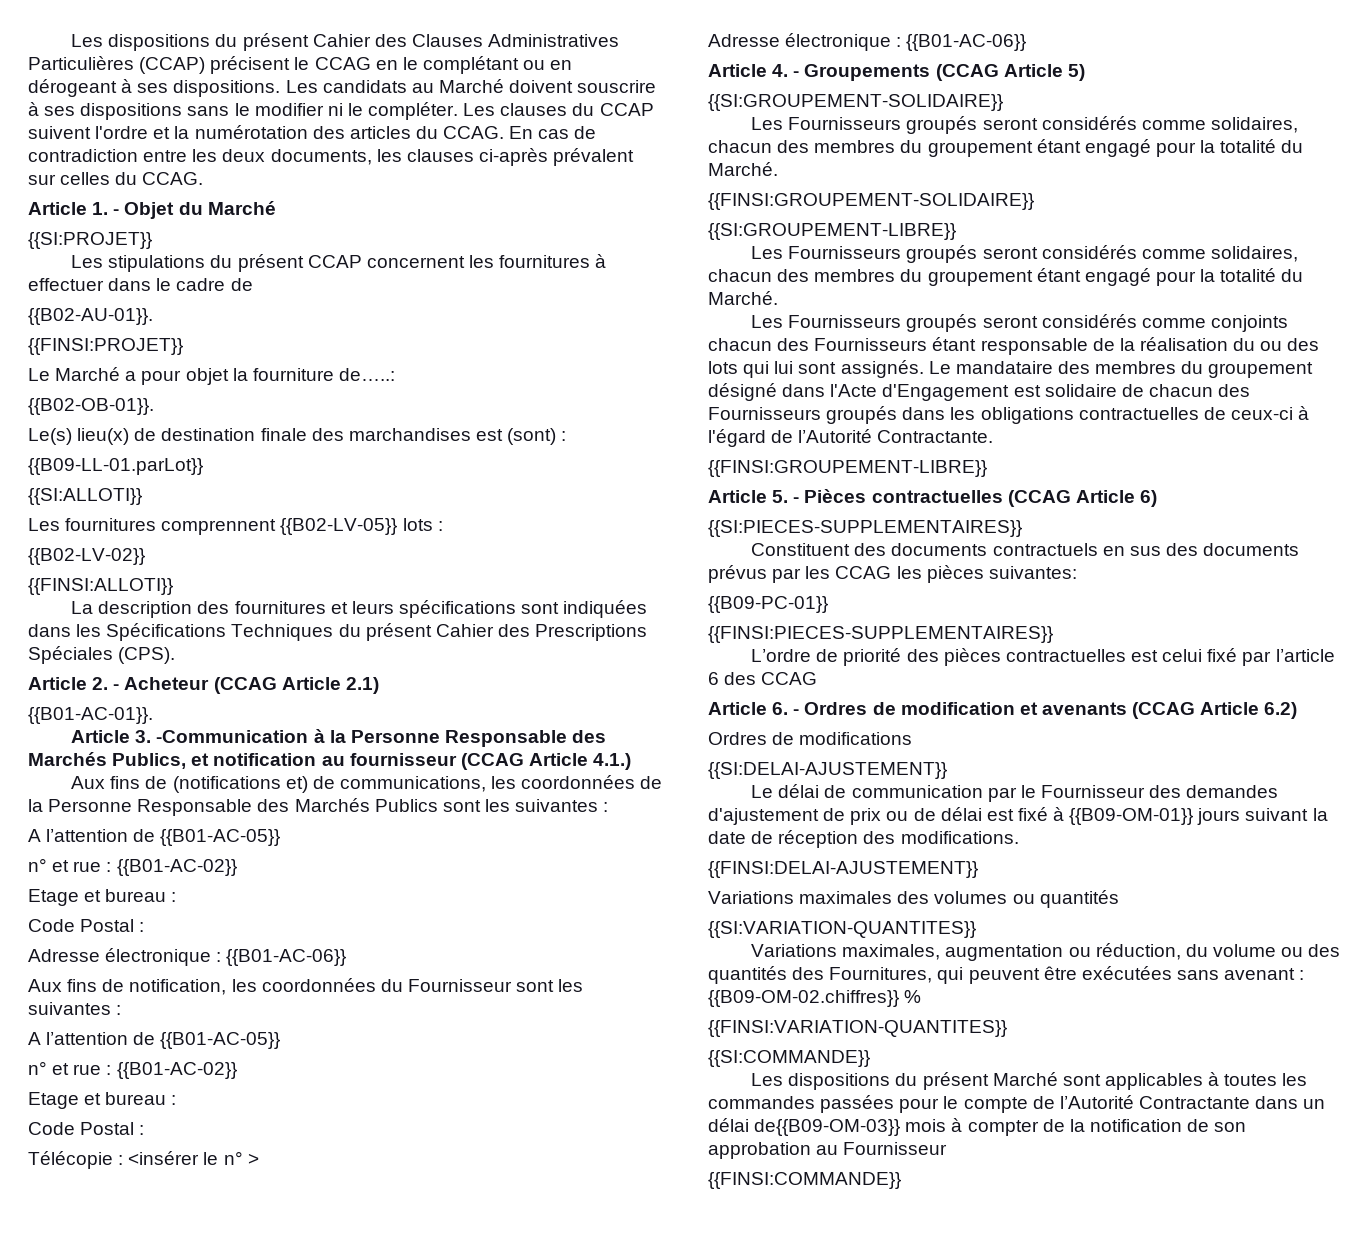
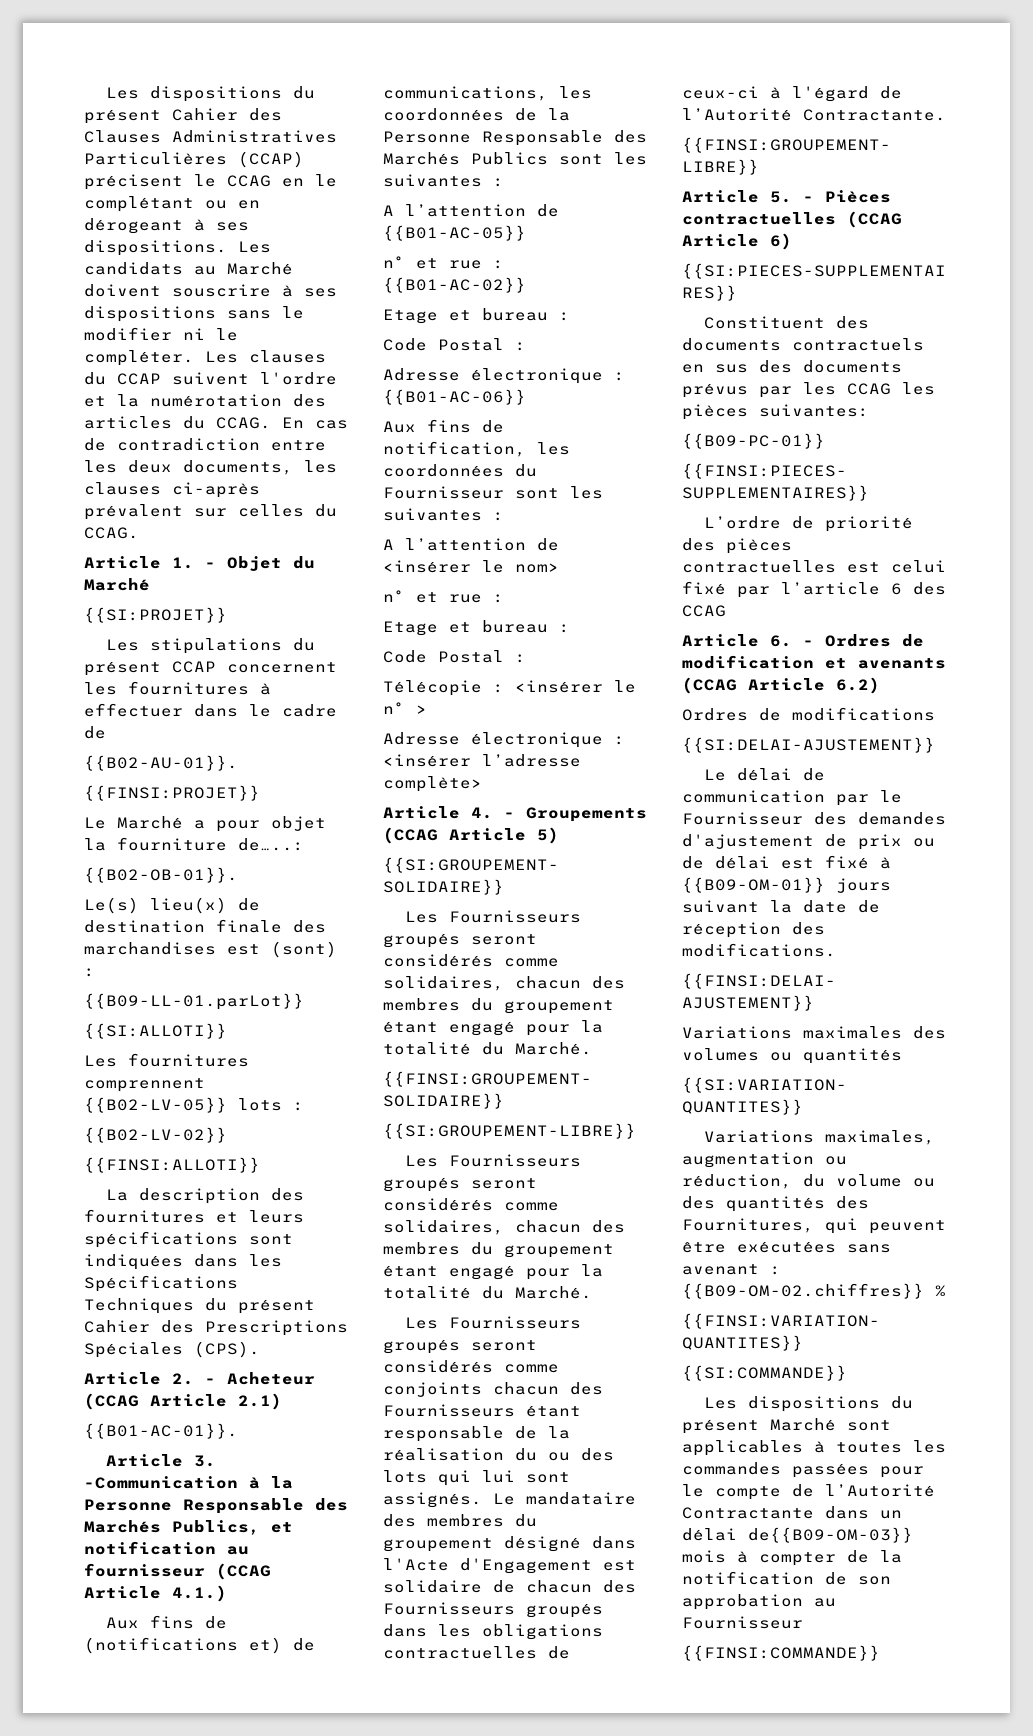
[160,1032,281,1049] [28,1061,237,1079] {{B01-AC-05}} // n° et rue : {{B01-AC-02}} -> [383,560,559,573] [383,590,504,603] <insérer le nom> // n° et rue :
[906,34,1027,51] {{B01-AC-06}} -> [383,754,581,767] [383,776,482,792] <insérer l’adresse complète>

